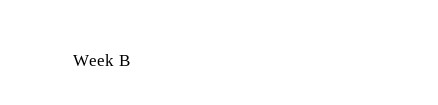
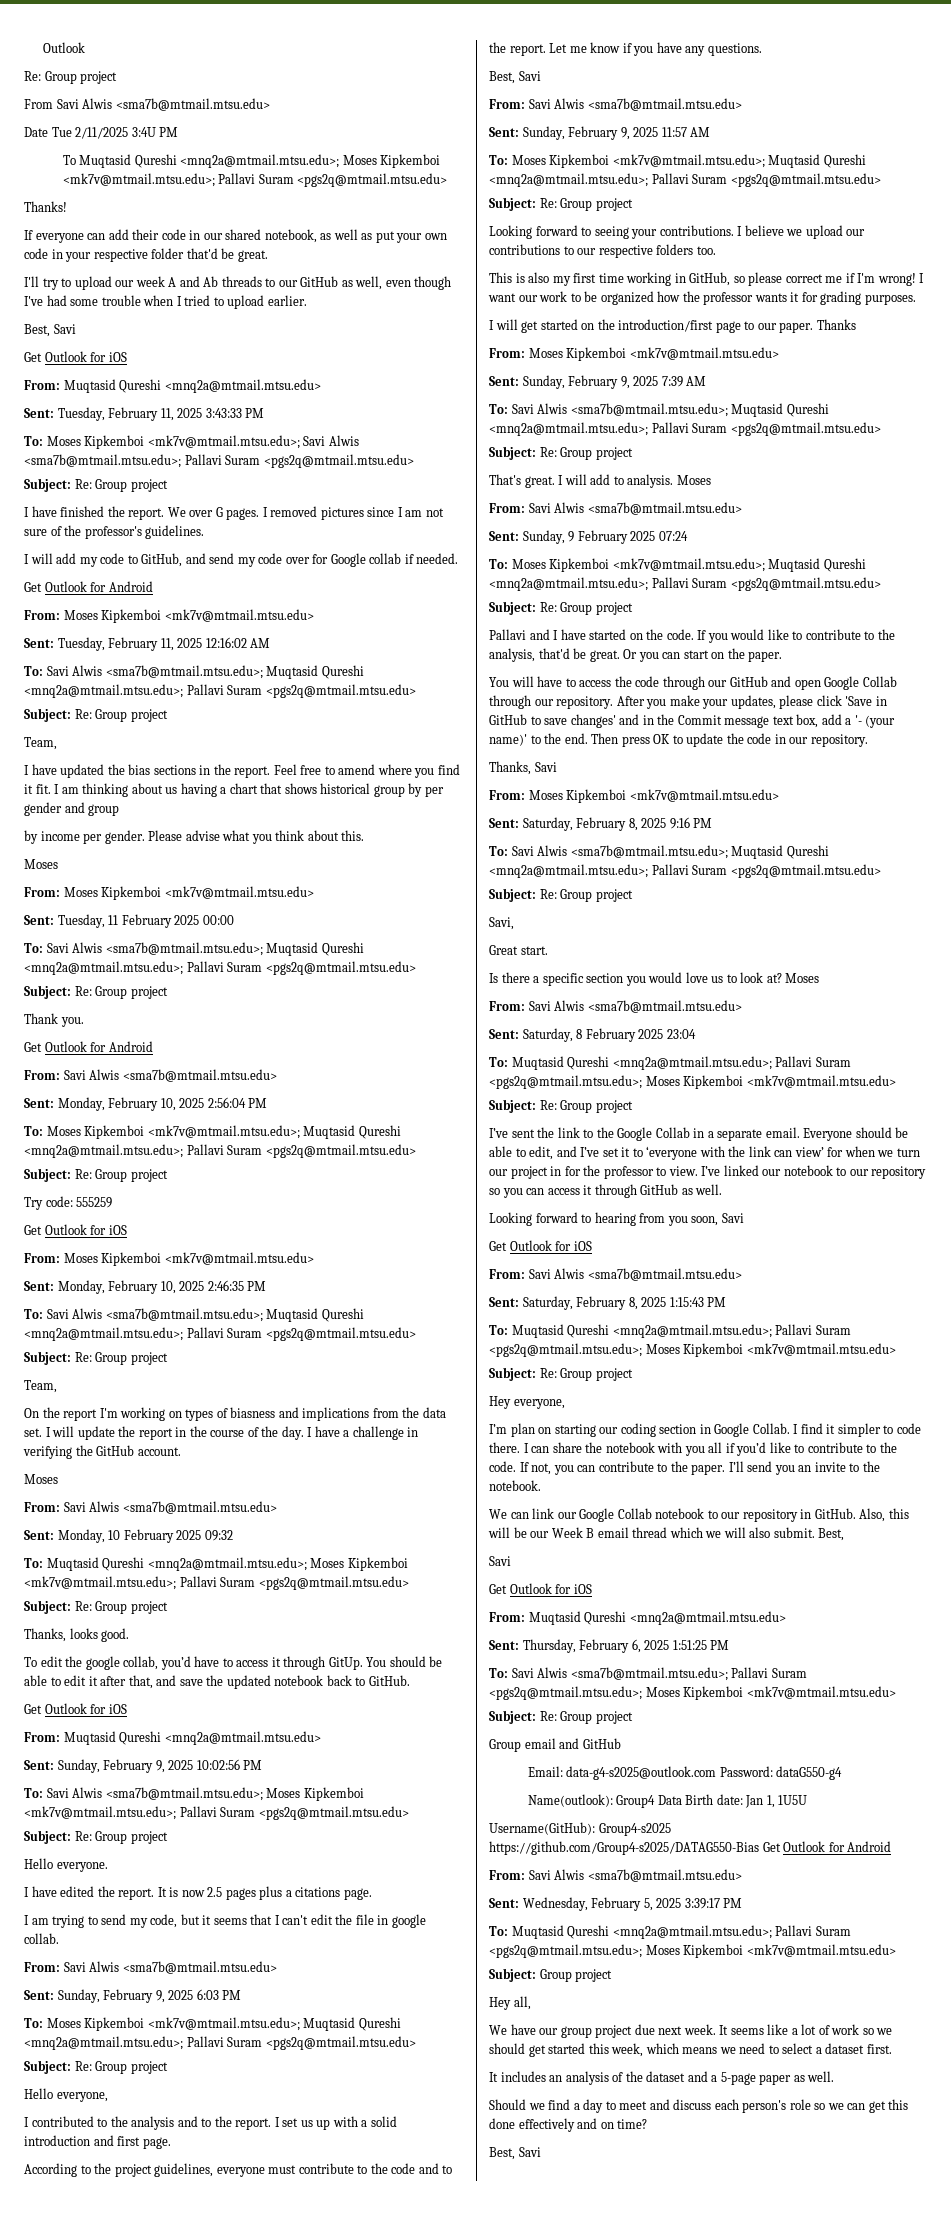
[73,54,130,66] Week B -> [43,42,86,53] [24,71,118,84] [24,98,270,111] [24,127,179,139] [62,154,441,168] [62,173,448,187] [24,201,67,212] [24,229,447,243] [24,248,268,262] [24,276,452,290] [24,295,307,309] [24,324,76,337] [24,351,127,362] [24,379,321,393] [24,407,265,421] [24,435,359,449] [24,454,414,468] [24,478,168,492] [24,506,444,520] [24,525,205,539] [24,553,459,567] [24,581,153,592] [24,609,314,623] [24,637,271,651] [24,665,364,679] [24,684,416,698] [24,708,168,722] [24,737,57,750] [24,764,460,778] [24,783,444,797] [24,802,120,816] [24,830,365,844] [24,859,58,869] [24,886,314,900] [24,914,234,928] [24,942,364,956] [24,961,416,975] [24,985,168,999] [24,1013,84,1027] [24,1041,153,1052] [24,1069,277,1082] [24,1097,268,1111] [24,1125,401,1139] [24,1144,416,1158] [24,1168,168,1182] [24,1196,113,1210] [24,1224,127,1235] [24,1252,314,1266] [24,1280,267,1294] [24,1308,364,1322] [24,1327,416,1341] [24,1351,168,1365] [24,1380,57,1393] [24,1407,446,1421] [24,1426,419,1440] [23,1445,181,1459] [24,1474,58,1484] [24,1501,277,1514] [24,1529,233,1543] [24,1557,408,1571] [24,1576,409,1590] [24,1600,168,1614] [24,1628,130,1642] [24,1656,443,1670] [24,1675,410,1689] [24,1703,127,1714] [24,1731,321,1745] [24,1759,263,1773] [24,1787,364,1801] [24,1806,409,1820] [24,1830,168,1844] [24,1858,108,1872] [24,1886,372,1900] [24,1914,426,1928] [24,1933,59,1944] [24,1961,277,1974] [24,1989,242,2003] [24,2017,401,2031] [24,2036,416,2050] [24,2060,168,2074] [24,2088,108,2102] [24,2116,397,2130] [24,2135,171,2149] [24,2163,453,2177] [489,42,762,56] [489,71,541,84] [489,98,742,111] [489,126,711,140] [489,154,866,168] [489,173,881,187] [489,197,633,211] [489,225,866,239] [489,244,716,258] [489,272,925,286] [488,291,916,305] [489,319,856,333] [489,347,779,361] [489,375,707,389] [489,403,829,417] [489,422,881,436] [489,446,633,460] [489,474,711,488] [489,502,742,515] [489,530,688,544] [489,558,866,572] [489,577,881,591] [489,601,633,615] [489,629,895,643] [489,648,783,662] [489,676,897,690] [489,695,887,709] [489,714,896,728] [489,733,868,747] [489,761,557,775] [489,789,779,803] [489,817,713,831] [489,845,829,859] [489,864,881,878] [489,888,633,902] [489,917,514,930] [489,945,548,955] [489,972,820,986] [489,1000,742,1013] [489,1028,696,1042] [489,1056,851,1070] [489,1075,896,1089] [489,1099,633,1113] [489,1127,909,1141] [489,1146,920,1160] [489,1165,927,1179] [489,1184,723,1198] [489,1212,744,1226] [489,1240,592,1251] [489,1268,742,1281] [489,1296,727,1310] [489,1324,851,1338] [489,1343,896,1357] [489,1367,633,1381] [489,1396,565,1409] [489,1423,921,1437] [489,1442,897,1456] [489,1461,880,1475] [489,1480,541,1491] [489,1508,909,1522] [488,1527,845,1541] [489,1556,511,1566] [489,1583,592,1594] [489,1611,786,1625] [489,1639,730,1653] [489,1667,807,1681] [489,1686,896,1700] [489,1710,633,1724] [489,1738,621,1752] [527,1766,843,1780] [527,1794,808,1808] [489,1822,671,1836] [489,1841,892,1855] [489,1869,742,1882] [489,1897,743,1911] [489,1925,851,1939] [489,1944,896,1958] [489,1968,613,1982] [489,1996,531,2010] [489,2024,893,2038] [489,2043,892,2057] [489,2071,835,2085] [489,2099,909,2113] [489,2118,648,2132] [489,2147,541,2160] Outlook // Re: Group project // From Savi Alwis <sma7b@mtmail.mtsu.edu> // Date Tue 2/11/2025 3:4U PM // To Muqtasid Qureshi <mnq2a@mtmail.mtsu.edu>; Moses Kipkemboi <mk7v@mtmail.mtsu.edu>; Pallavi Suram <pgs2q@mtmail.mtsu.edu> // Thanks! // If everyone can add their code in our shared notebook, as well as put your own code in your respective folder that'd be great. // I'll try to upload our week A and Ab threads to our GitHub as well, even though I've had some trouble when I tried to upload earlier. // Best, Savi // Get Outlook for iOS // From: Muqtasid Qureshi <mnq2a@mtmail.mtsu.edu> // Sent: Tuesday, February 11, 2025 3:43:33 PM // To: Moses Kipkemboi <mk7v@mtmail.mtsu.edu>; Savi Alwis <sma7b@mtmail.mtsu.edu>; Pallavi Suram <pgs2q@mtmail.mtsu.edu> // Subject: Re: Group project // I have finished the report. We over G pages. I removed pictures since I am not sure of the professor's guidelines. // I will add my code to GitHub, and send my code over for Google collab if needed. // Get Outlook for Android // From: Moses Kipkemboi <mk7v@mtmail.mtsu.edu> // Sent: Tuesday, February 11, 2025 12:16:02 AM // To: Savi Alwis <sma7b@mtmail.mtsu.edu>; Muqtasid Qureshi <mnq2a@mtmail.mtsu.edu>; Pallavi Suram <pgs2q@mtmail.mtsu.edu> // Subject: Re: Group project // Team, // I have updated the bias sections in the report. Feel free to amend where you find it fit. I am thinking about us having a chart that shows historical group by per gender and group // by income per gender. Please advise what you think about this. // Moses // From: Moses Kipkemboi <mk7v@mtmail.mtsu.edu> // Sent: Tuesday, 11 February 2025 00:00 // To: Savi Alwis <sma7b@mtmail.mtsu.edu>; Muqtasid Qureshi <mnq2a@mtmail.mtsu.edu>; Pallavi Suram <pgs2q@mtmail.mtsu.edu> // Subject: Re: Group project // Thank you. // Get Outlook for Android // From: Savi Alwis <sma7b@mtmail.mtsu.edu> // Sent: Monday, February 10, 2025 2:56:04 PM // To: Moses Kipkemboi <mk7v@mtmail.mtsu.edu>; Muqtasid Qureshi <mnq2a@mtmail.mtsu.edu>; Pallavi Suram <pgs2q@mtmail.mtsu.edu> // Subject: Re: Group project // Try code: 555259 // Get Outlook for iOS // From: Moses Kipkemboi <mk7v@mtmail.mtsu.edu> // Sent: Monday, February 10, 2025 2:46:35 PM // To: Savi Alwis <sma7b@mtmail.mtsu.edu>; Muqtasid Qureshi <mnq2a@mtmail.mtsu.edu>; Pallavi Suram <pgs2q@mtmail.mtsu.edu> // Subject: Re: Group project // Team, // On the report I'm working on types of biasness and implications from the data set. I will update the report in the course of the day. I have a challenge in verifying the GitHub account. // Moses // From: Savi Alwis <sma7b@mtmail.mtsu.edu> // Sent: Monday, 10 February 2025 09:32 // To: Muqtasid Qureshi <mnq2a@mtmail.mtsu.edu>; Moses Kipkemboi <mk7v@mtmail.mtsu.edu>; Pallavi Suram <pgs2q@mtmail.mtsu.edu> // Subject: Re: Group project // Thanks, looks good. // To edit the google collab, you’d have to access it through GitUp. You should be able to edit it after that, and save the updated notebook back to GitHub. // Get Outlook for iOS // From: Muqtasid Qureshi <mnq2a@mtmail.mtsu.edu> // Sent: Sunday, February 9, 2025 10:02:56 PM // To: Savi Alwis <sma7b@mtmail.mtsu.edu>; Moses Kipkemboi <mk7v@mtmail.mtsu.edu>; Pallavi Suram <pgs2q@mtmail.mtsu.edu> // Subject: Re: Group project // Hello everyone. // I have edited the report. It is now 2.5 pages plus a citations page. // I am trying to send my code, but it seems that I can't edit the file in google collab. // From: Savi Alwis <sma7b@mtmail.mtsu.edu> // Sent: Sunday, February 9, 2025 6:03 PM // To: Moses Kipkemboi <mk7v@mtmail.mtsu.edu>; Muqtasid Qureshi <mnq2a@mtmail.mtsu.edu>; Pallavi Suram <pgs2q@mtmail.mtsu.edu> // Subject: Re: Group project // Hello everyone, // I contributed to the analysis and to the report. I set us up with a solid introduction and first page. // According to the project guidelines, everyone must contribute to the code and to the report. Let me know if you have any questions. // Best, Savi // From: Savi Alwis <sma7b@mtmail.mtsu.edu> // Sent: Sunday, February 9, 2025 11:57 AM // To: Moses Kipkemboi <mk7v@mtmail.mtsu.edu>; Muqtasid Qureshi <mnq2a@mtmail.mtsu.edu>; Pallavi Suram <pgs2q@mtmail.mtsu.edu> // Subject: Re: Group project // Looking forward to seeing your contributions. I believe we upload our contributions to our respective folders too. // This is also my first time working in GitHub, so please correct me if I'm wrong! I want our work to be organized how the professor wants it for grading purposes. // I will get started on the introduction/first page to our paper. Thanks // From: Moses Kipkemboi <mk7v@mtmail.mtsu.edu> // Sent: Sunday, February 9, 2025 7:39 AM // To: Savi Alwis <sma7b@mtmail.mtsu.edu>; Muqtasid Qureshi <mnq2a@mtmail.mtsu.edu>; Pallavi Suram <pgs2q@mtmail.mtsu.edu> // Subject: Re: Group project // That's great. I will add to analysis. Moses // From: Savi Alwis <sma7b@mtmail.mtsu.edu> // Sent: Sunday, 9 February 2025 07:24 // To: Moses Kipkemboi <mk7v@mtmail.mtsu.edu>; Muqtasid Qureshi <mnq2a@mtmail.mtsu.edu>; Pallavi Suram <pgs2q@mtmail.mtsu.edu> // Subject: Re: Group project // Pallavi and I have started on the code. If you would like to contribute to the analysis, that'd be great. Or you can start on the paper. // You will have to access the code through our GitHub and open Google Collab through our repository. After you make your updates, please click 'Save in GitHub to save changes' and in the Commit message text box, add a '- (your name)' to the end. Then press OK to update the code in our repository. // Thanks, Savi // From: Moses Kipkemboi <mk7v@mtmail.mtsu.edu> // Sent: Saturday, February 8, 2025 9:16 PM // To: Savi Alwis <sma7b@mtmail.mtsu.edu>; Muqtasid Qureshi <mnq2a@mtmail.mtsu.edu>; Pallavi Suram <pgs2q@mtmail.mtsu.edu> // Subject: Re: Group project // Savi, // Great start. // Is there a specific section you would love us to look at? Moses // From: Savi Alwis <sma7b@mtmail.mtsu.edu> // Sent: Saturday, 8 February 2025 23:04 // To: Muqtasid Qureshi <mnq2a@mtmail.mtsu.edu>; Pallavi Suram <pgs2q@mtmail.mtsu.edu>; Moses Kipkemboi <mk7v@mtmail.mtsu.edu> // Subject: Re: Group project // I’ve sent the link to the Google Collab in a separate email. Everyone should be able to edit, and I’ve set it to ‘everyone with the link can view’ for when we turn our project in for the professor to view. I’ve linked our notebook to our repository so you can access it through GitHub as well. // Looking forward to hearing from you soon, Savi // Get Outlook for iOS // From: Savi Alwis <sma7b@mtmail.mtsu.edu> // Sent: Saturday, February 8, 2025 1:15:43 PM // To: Muqtasid Qureshi <mnq2a@mtmail.mtsu.edu>; Pallavi Suram <pgs2q@mtmail.mtsu.edu>; Moses Kipkemboi <mk7v@mtmail.mtsu.edu> // Subject: Re: Group project // Hey everyone, // I’m plan on starting our coding section in Google Collab. I find it simpler to code there. I can share the notebook with you all if you’d like to contribute to the code. If not, you can contribute to the paper. I’ll send you an invite to the notebook. // We can link our Google Collab notebook to our repository in GitHub. Also, this will be our Week B email thread which we will also submit. Best, // Savi // Get Outlook for iOS // From: Muqtasid Qureshi <mnq2a@mtmail.mtsu.edu> // Sent: Thursday, February 6, 2025 1:51:25 PM // To: Savi Alwis <sma7b@mtmail.mtsu.edu>; Pallavi Suram <pgs2q@mtmail.mtsu.edu>; Moses Kipkemboi <mk7v@mtmail.mtsu.edu> // Subject: Re: Group project // Group email and GitHub // Email: data-g4-s2025@outlook.com Password: dataG550-g4 // Name(outlook): Group4 Data Birth date: Jan 1, 1U5U // Username(GitHub): Group4-s2025 https://github.com/Group4-s2025/DATAG550-Bias Get Outlook for Android // From: Savi Alwis <sma7b@mtmail.mtsu.edu> // Sent: Wednesday, February 5, 2025 3:39:17 PM // To: Muqtasid Qureshi <mnq2a@mtmail.mtsu.edu>; Pallavi Suram <pgs2q@mtmail.mtsu.edu>; Moses Kipkemboi <mk7v@mtmail.mtsu.edu> // Subject: Group project // Hey all, // We have our group project due next week. It seems like a lot of work so we should get started this week, which means we need to select a dataset first. // It includes an analysis of the dataset and a 5-page paper as well. // Should we find a day to meet and discuss each person's role so we can get this done effectively and on time? // Best, Savi

